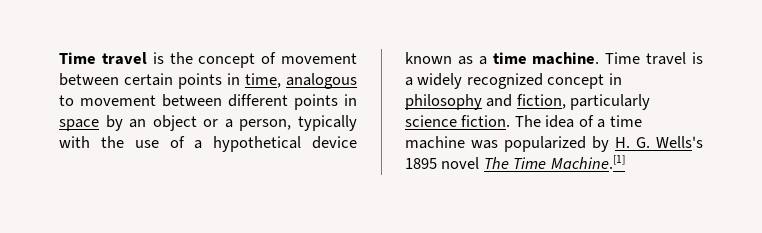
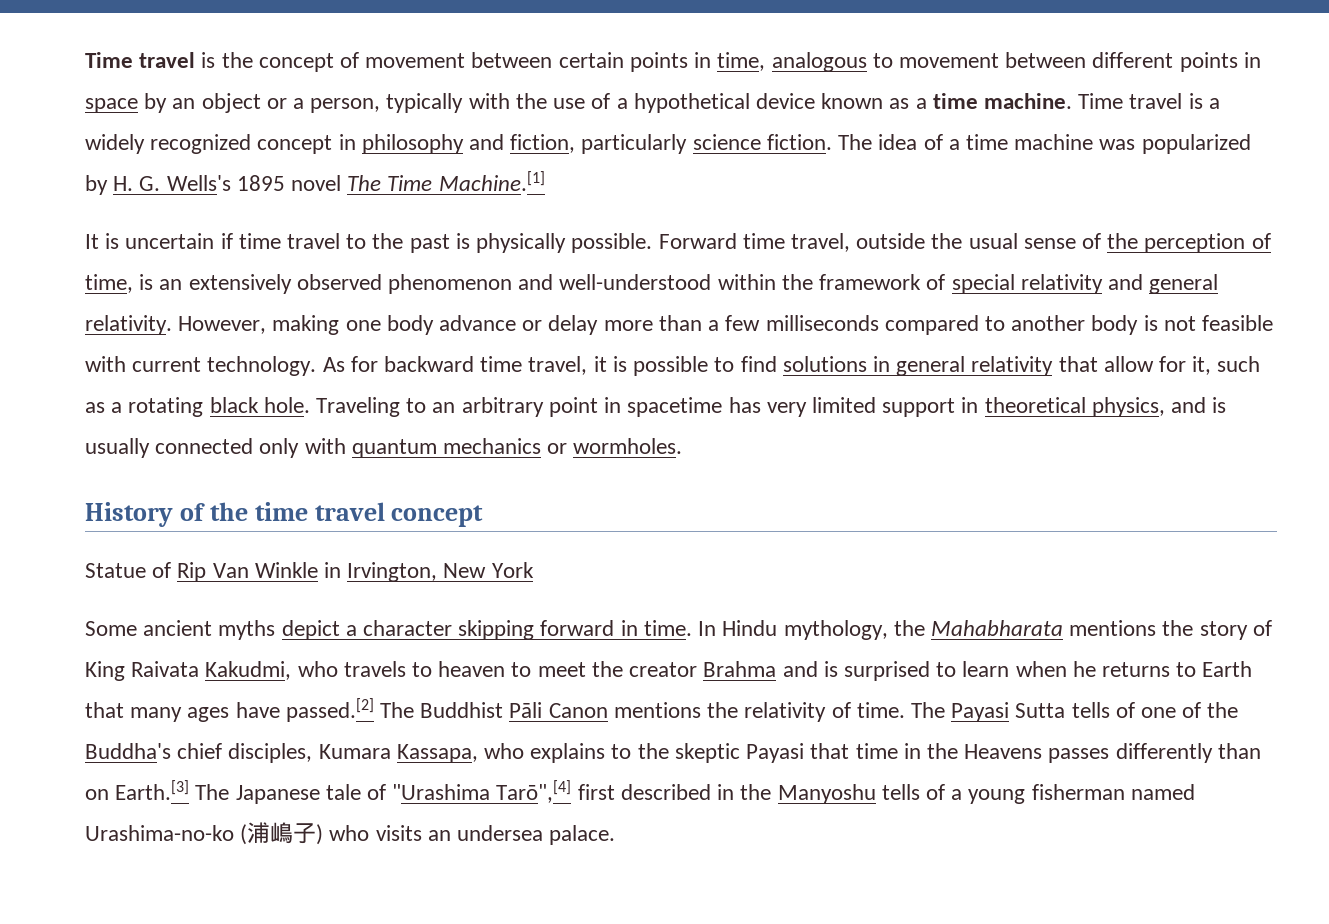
(625, 162) none -> [85,233,1271,253] [85,274,1219,294] [85,315,1273,335] [85,356,1261,376] [85,397,1227,417] [85,438,683,458] [85,502,484,527] [85,562,534,582] [85,620,1272,640] [85,661,1253,681] [85,698,1239,722] [85,743,1261,763] [85,780,1195,804] [85,822,616,845] // It is uncertain if time travel to the past is physically possible. Forward time travel, outside the usual sense of the perception of time, is an extensively observed phenomenon and well-understood within the framework of special relativity and general relativity. However, making one body advance or delay more than a few milliseconds compared to another body is not feasible with current technology. As for backward time travel, it is possible to find solutions in general relativity that allow for it, such as a rotating black hole. Traveling to an arbitrary point in spacetime has very limited support in theoretical physics, and is usually connected only with quantum mechanics or wormholes. // History of the time travel concept // Statue of Rip Van Winkle in Irvington, New York // Some ancient myths depict a character skipping forward in time. In Hindu mythology, the Mahabharata mentions the story of King Raivata Kakudmi, who travels to heaven to meet the creator Brahma and is surprised to learn when he returns to Earth that many ages have passed.[2] The Buddhist Pāli Canon mentions the relativity of time. The Payasi Sutta tells of one of the Buddha's chief disciples, Kumara Kassapa, who explains to the skeptic Payasi that time in the Heavens passes differently than on Earth.[3] The Japanese tale of "Urashima Tarō",[4] first described in the Manyoshu tells of a young fisherman named Urashima-no-ko (浦嶋子) who visits an undersea palace.

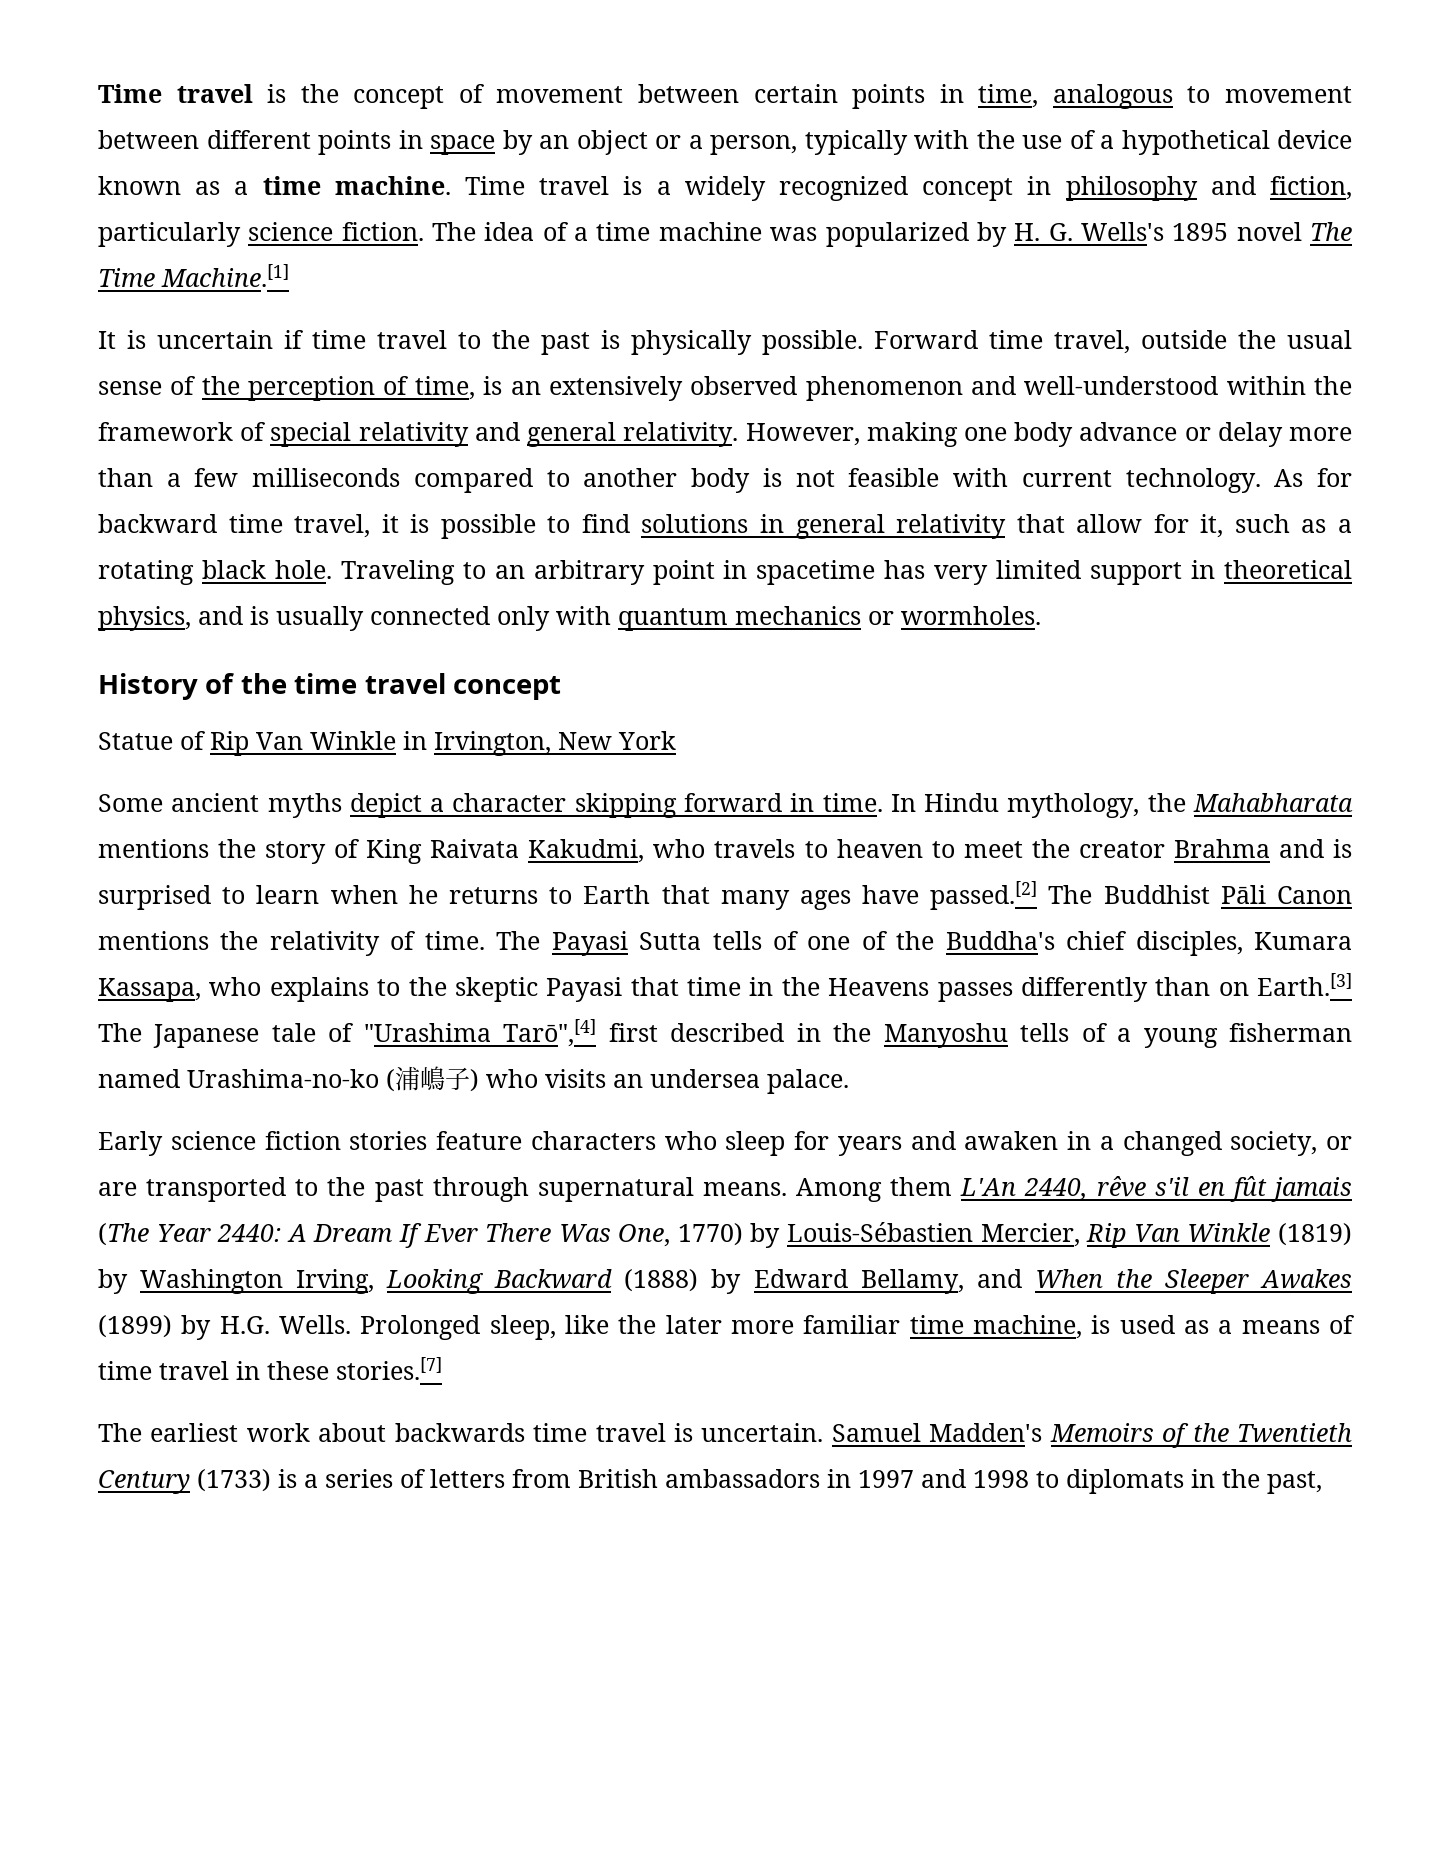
(616, 835) none -> [98,1131,1352,1156] [98,1176,1352,1202] [98,1222,1352,1248] [98,1269,1353,1294] [98,1315,1354,1340] [98,1357,442,1380] [98,1423,1352,1448] [98,1469,1322,1494] // Early science fiction stories feature characters who sleep for years and awaken in a changed society, or are transported to the past through supernatural means. Among them L'An 2440, rêve s'il en fût jamais (The Year 2440: A Dream If Ever There Was One, 1770) by Louis-Sébastien Mercier, Rip Van Winkle (1819) by Washington Irving, Looking Backward (1888) by Edward Bellamy, and When the Sleeper Awakes (1899) by H.G. Wells. Prolonged sleep, like the later more familiar time machine, is used as a means of time travel in these stories.[7] // The earliest work about backwards time travel is uncertain. Samuel Madden's Memoirs of the Twentieth Century (1733) is a series of letters from British ambassadors in 1997 and 1998 to diplomats in the past,

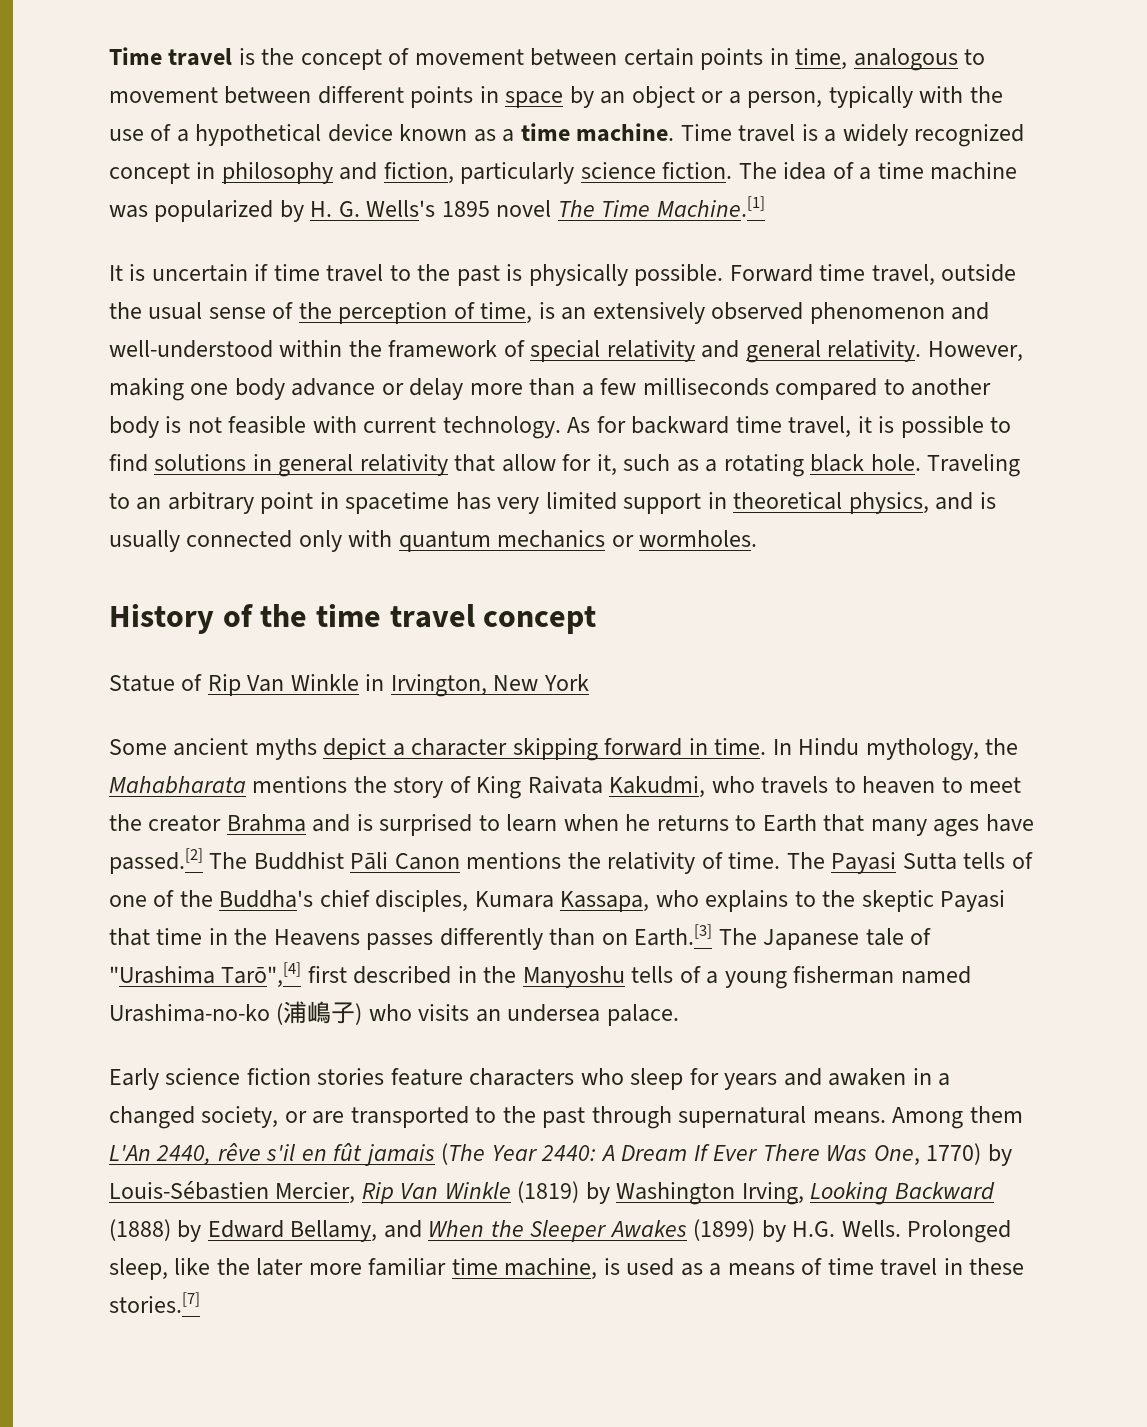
[98,1423,1352,1448] [98,1469,1322,1494] // The earliest work about backwards time travel is uncertain. Samuel Madden's Memoirs of the Twentieth Century (1733) is a series of letters from British ambassadors in 1997 and 1998 to diplomats in the past, -> (200, 1302) none

